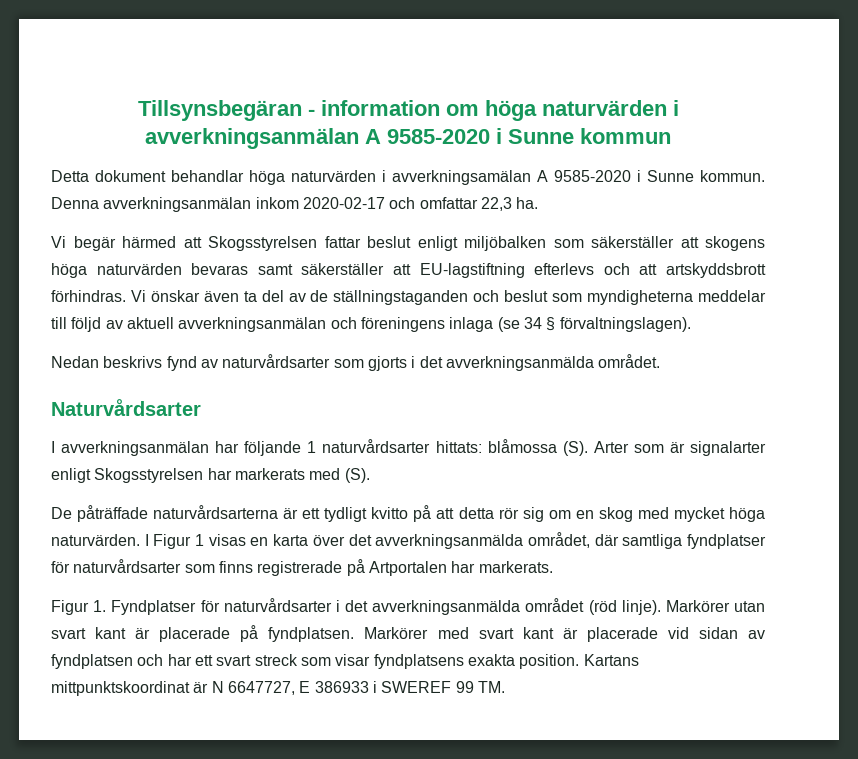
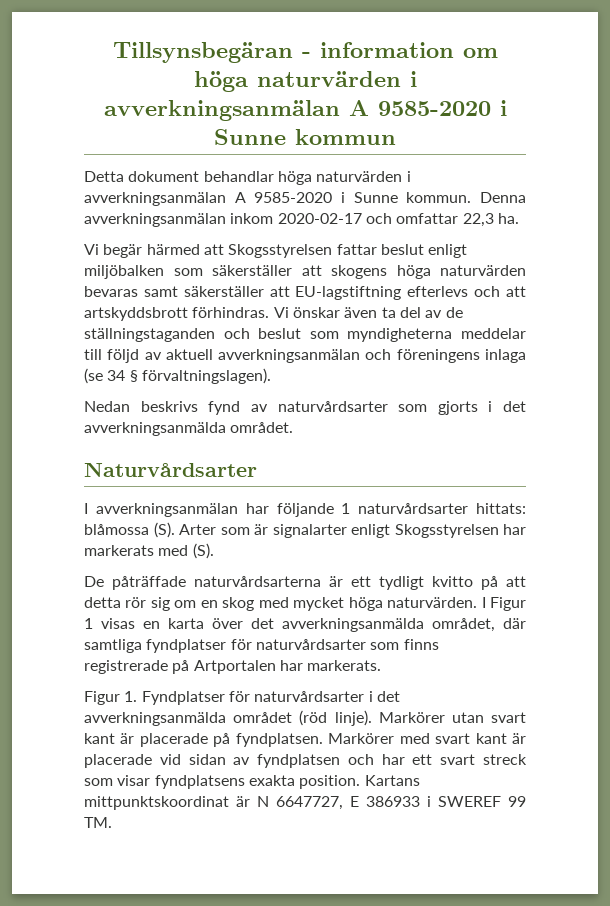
[392,170,531,185] avverkningsamälan -> [84,192,226,206] avverkningsanmälan

